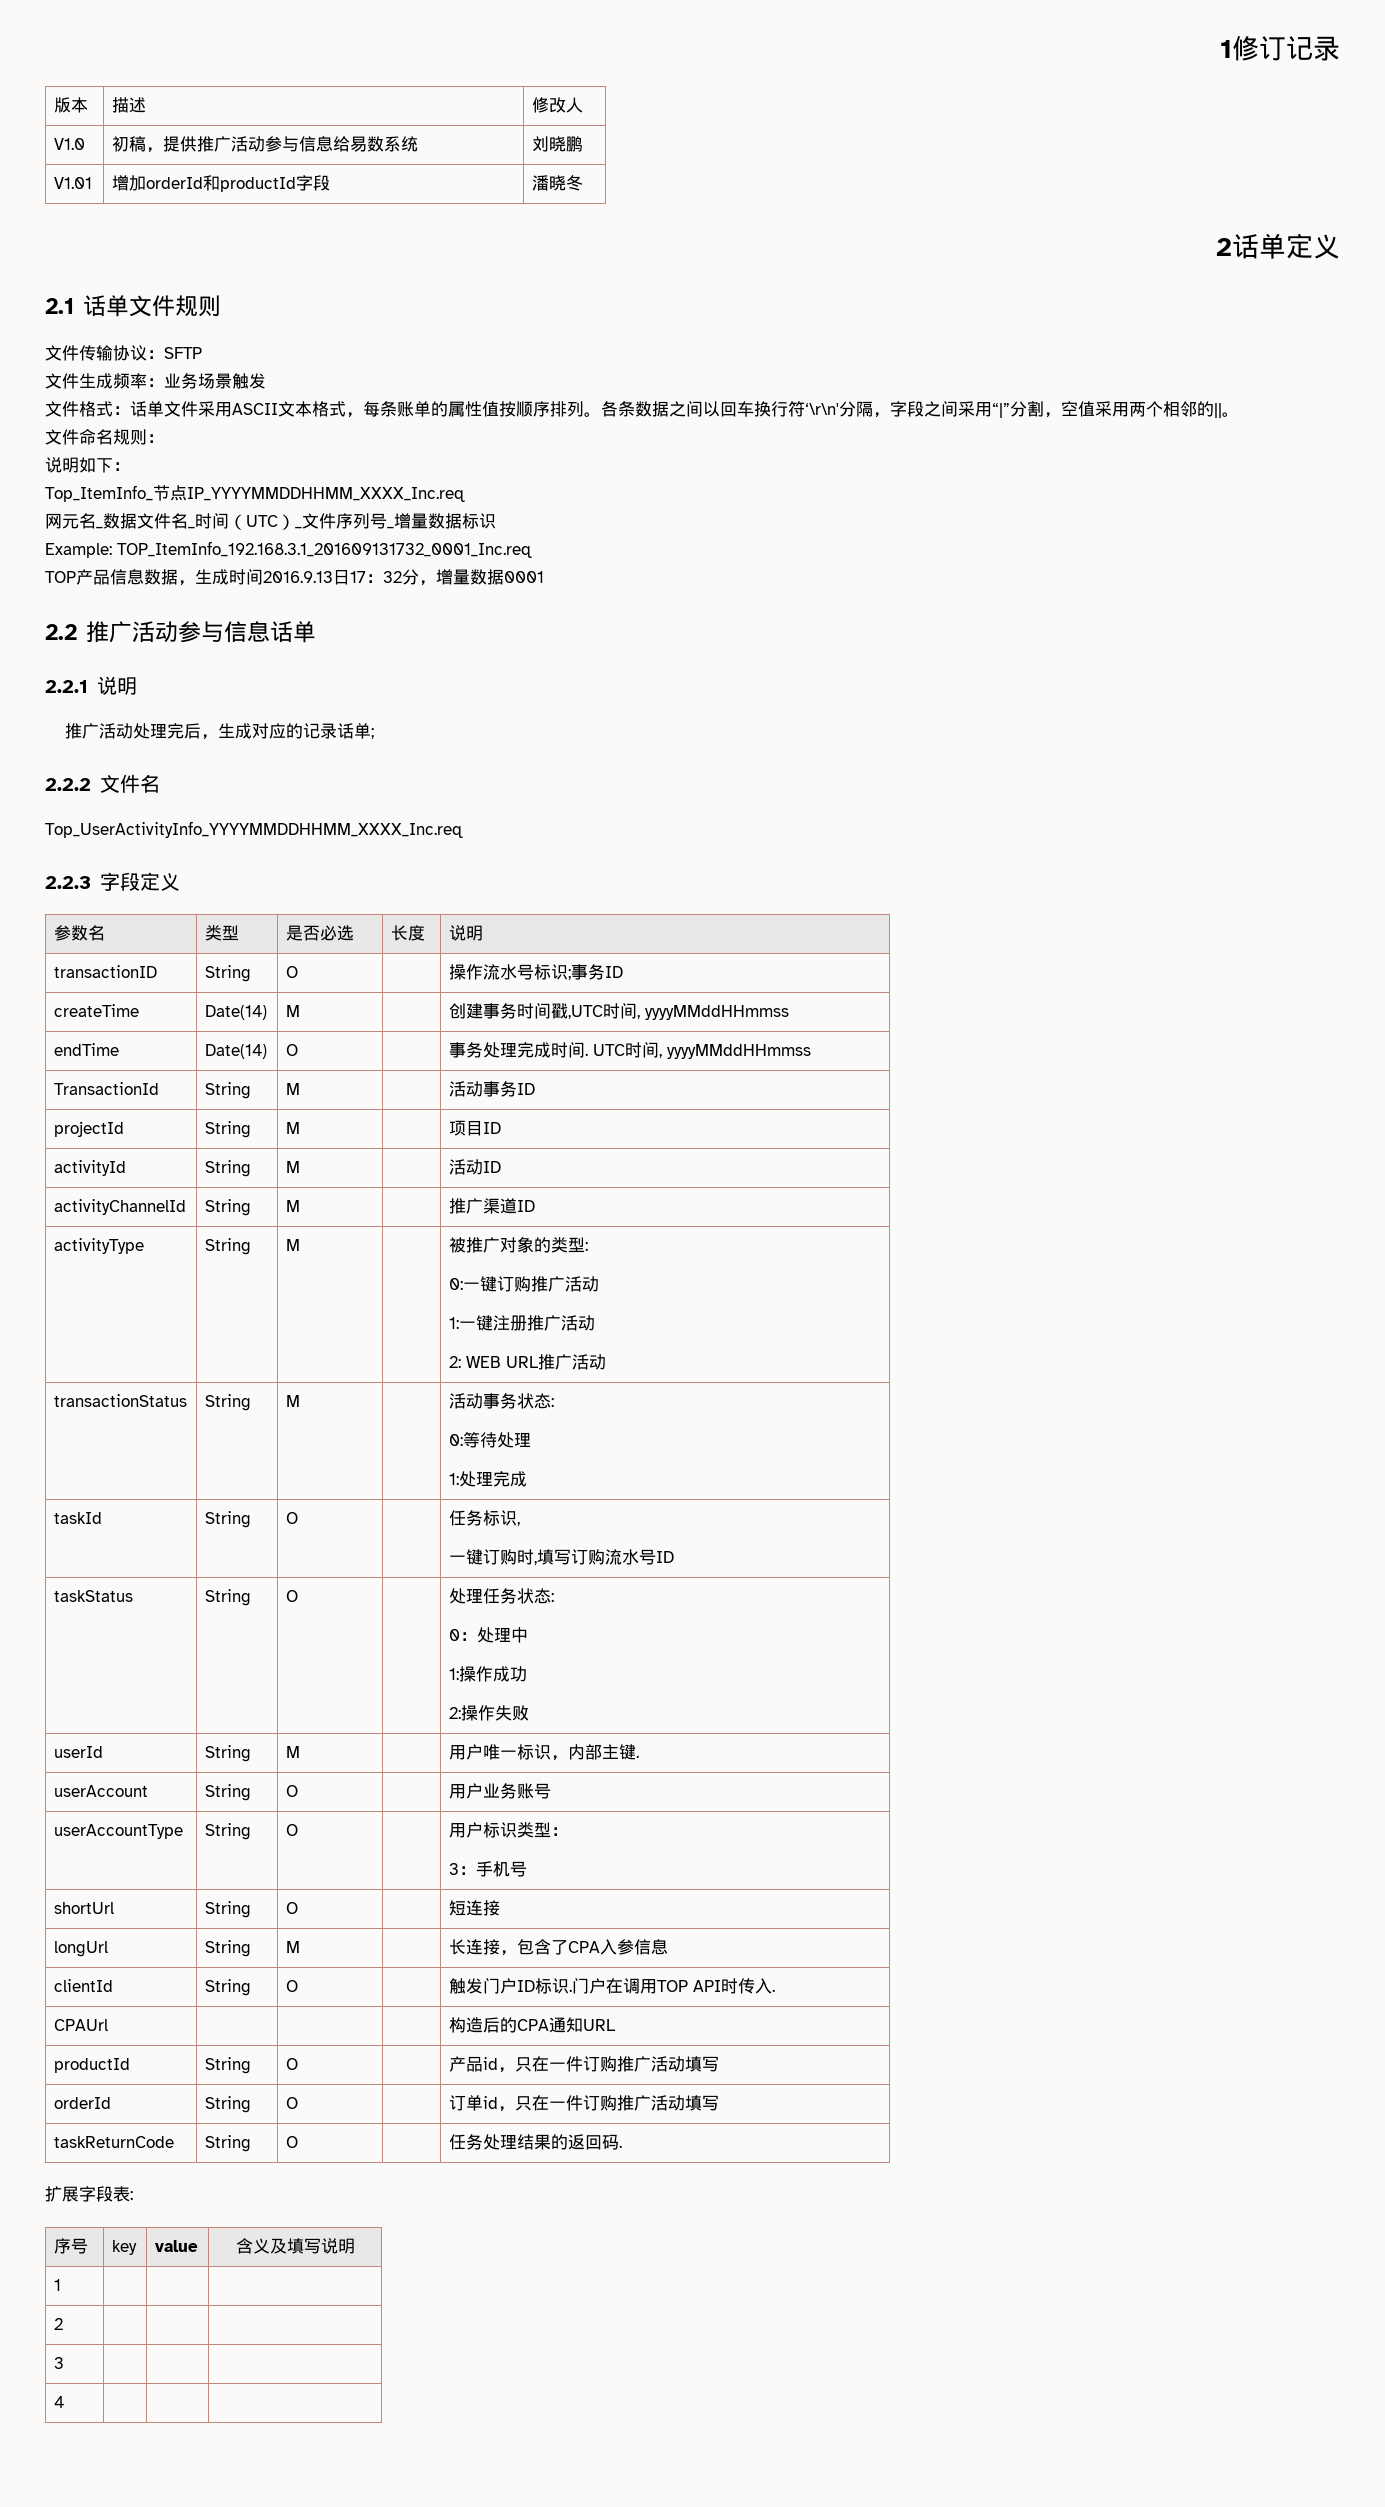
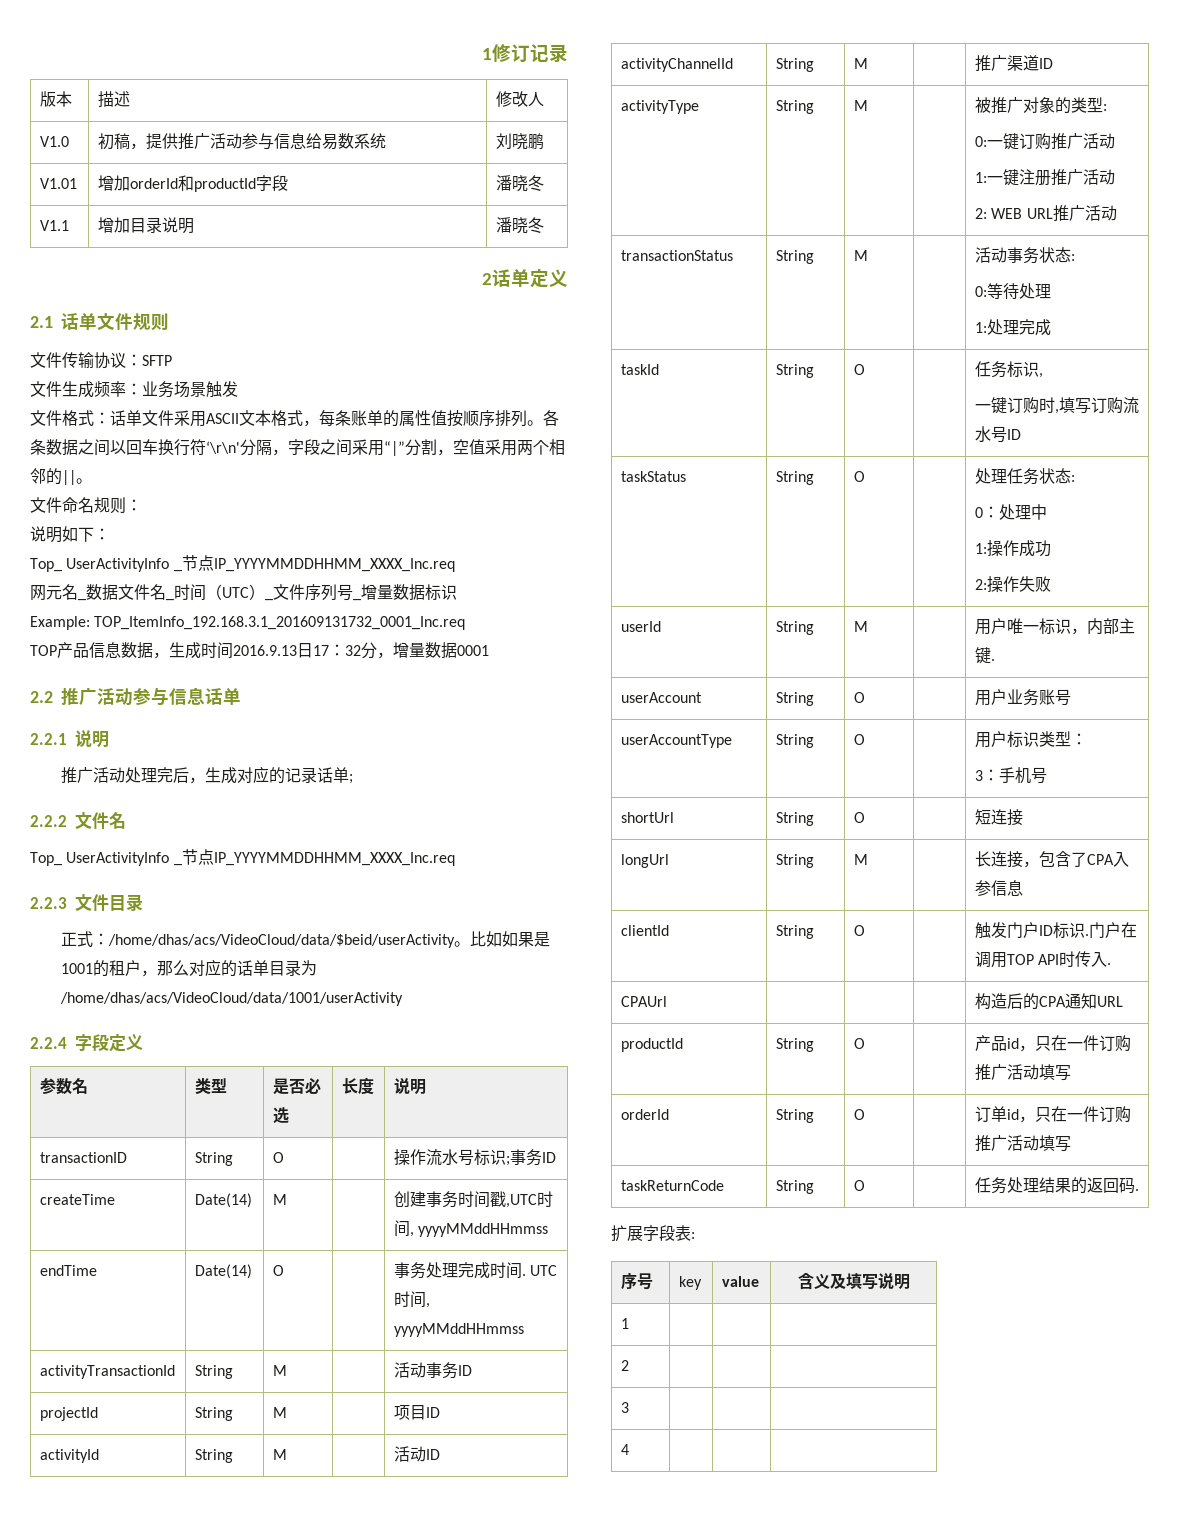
(583, 183) none -> [39,220,69,231] [97,217,194,234] [495,217,544,234] // V1.1 | 增加目录说明 | 潘晓冬
[45,485,153,502] Top_ItemInfo_ -> [30,558,182,572] Top_ UserActivityInfo _
[45,821,463,838] [45,876,91,889] Top_UserActivityInfo_YYYYMMDDHHMM_XXXX_Inc.req // 2.2.3 -> [30,849,455,866] [30,894,143,912] [60,931,550,948] [60,959,317,977] [59,992,403,1006] [30,1037,67,1049] Top_ UserActivityInfo _节点IP_YYYYMMDDHHMM_XXXX_Inc.req // 2.2.3文件目录 // 正式：/home/dhas/acs/VideoCloud/data/$beid/userActivity。比如如果是1001的租户，那么对应的话单目录为/home/dhas/acs/VideoCloud/data/1001/userActivity // 2.2.4
[53,1082,159,1095] TransactionId -> [39,1365,175,1379] activityTransactionId

